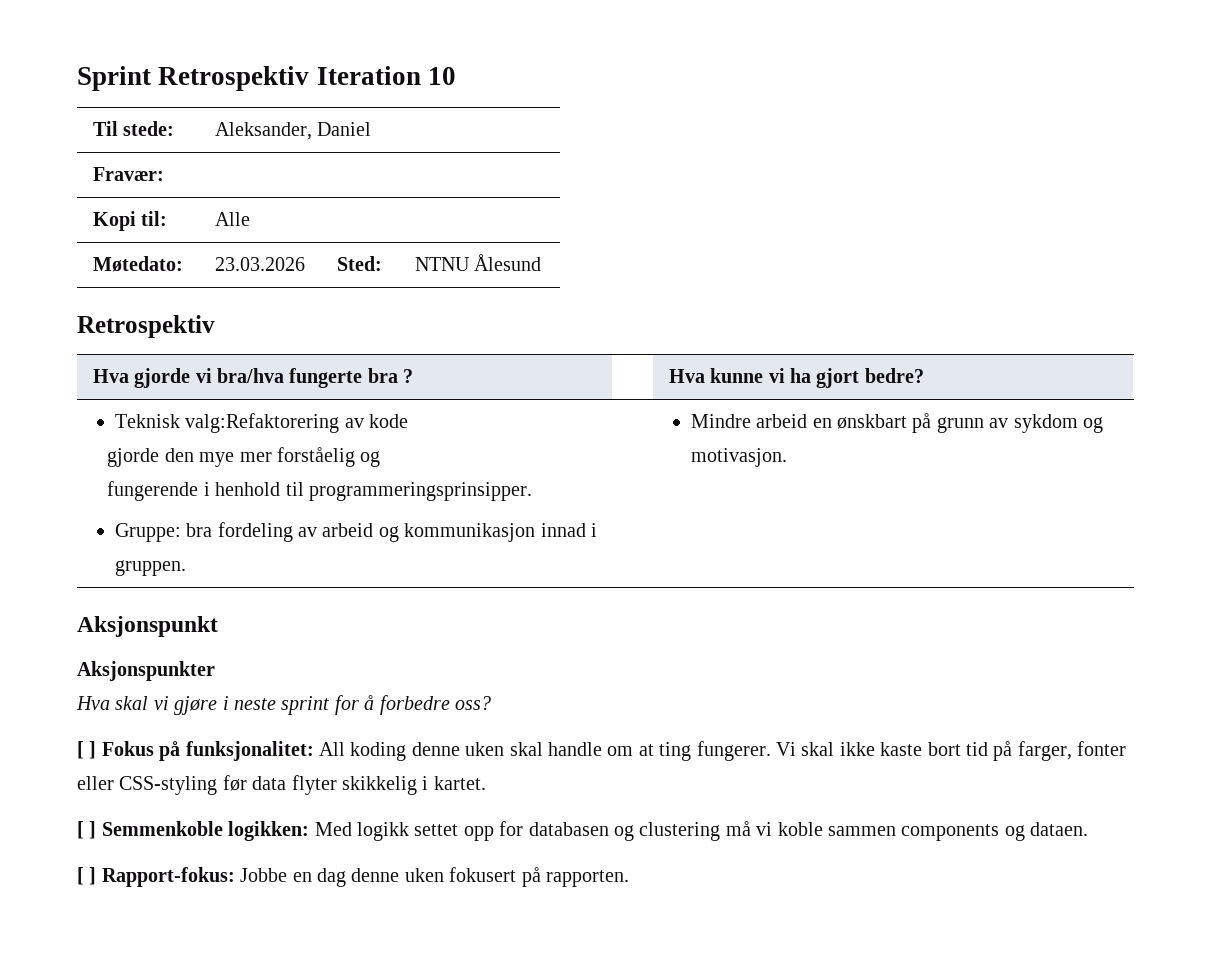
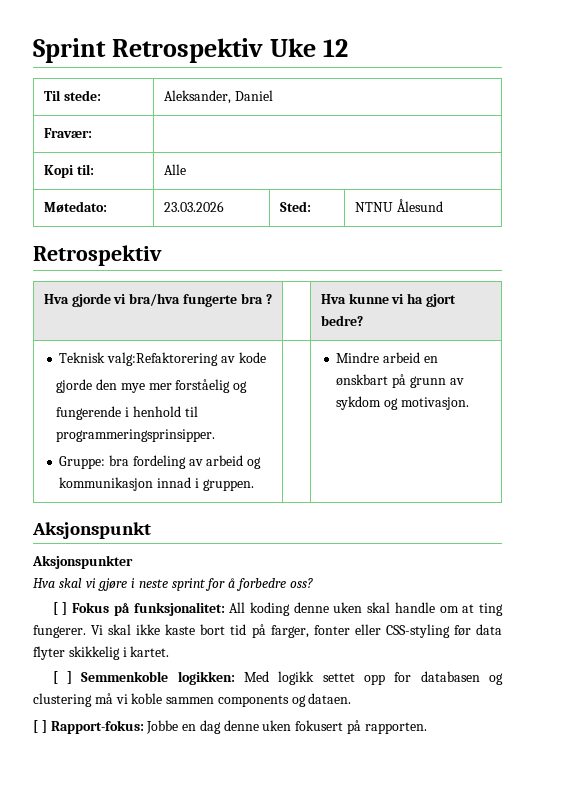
[316,66,456,85] Iteration 10 -> [269,38,348,57] Uke 12

